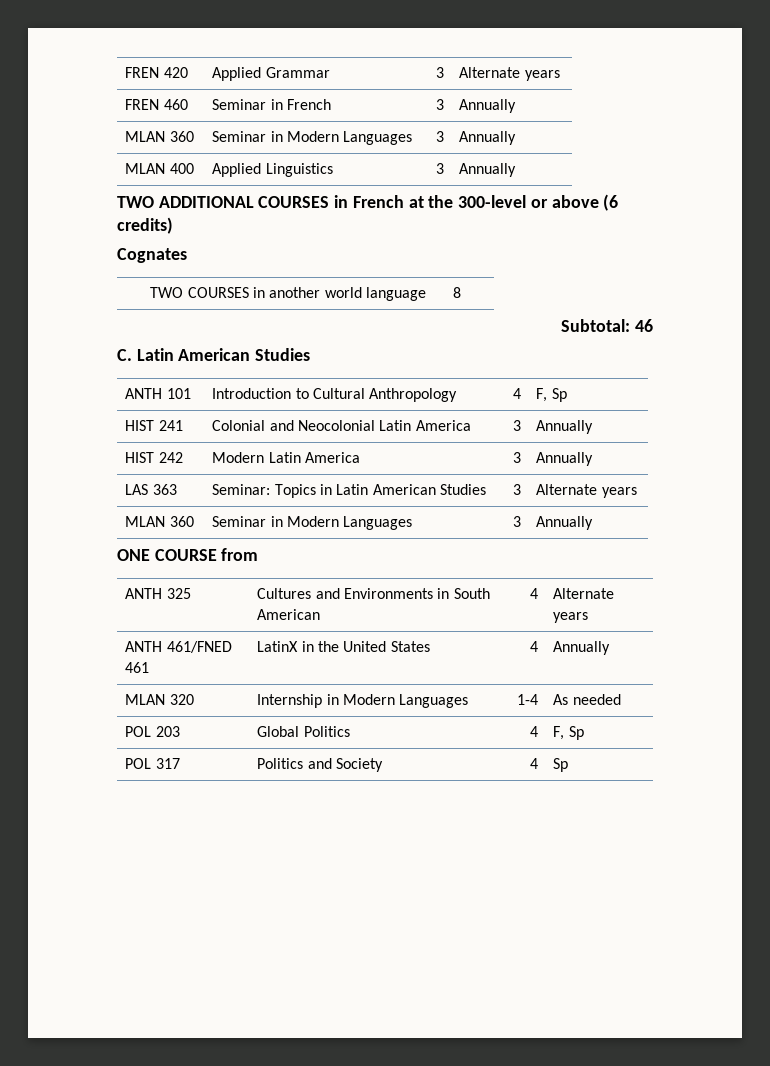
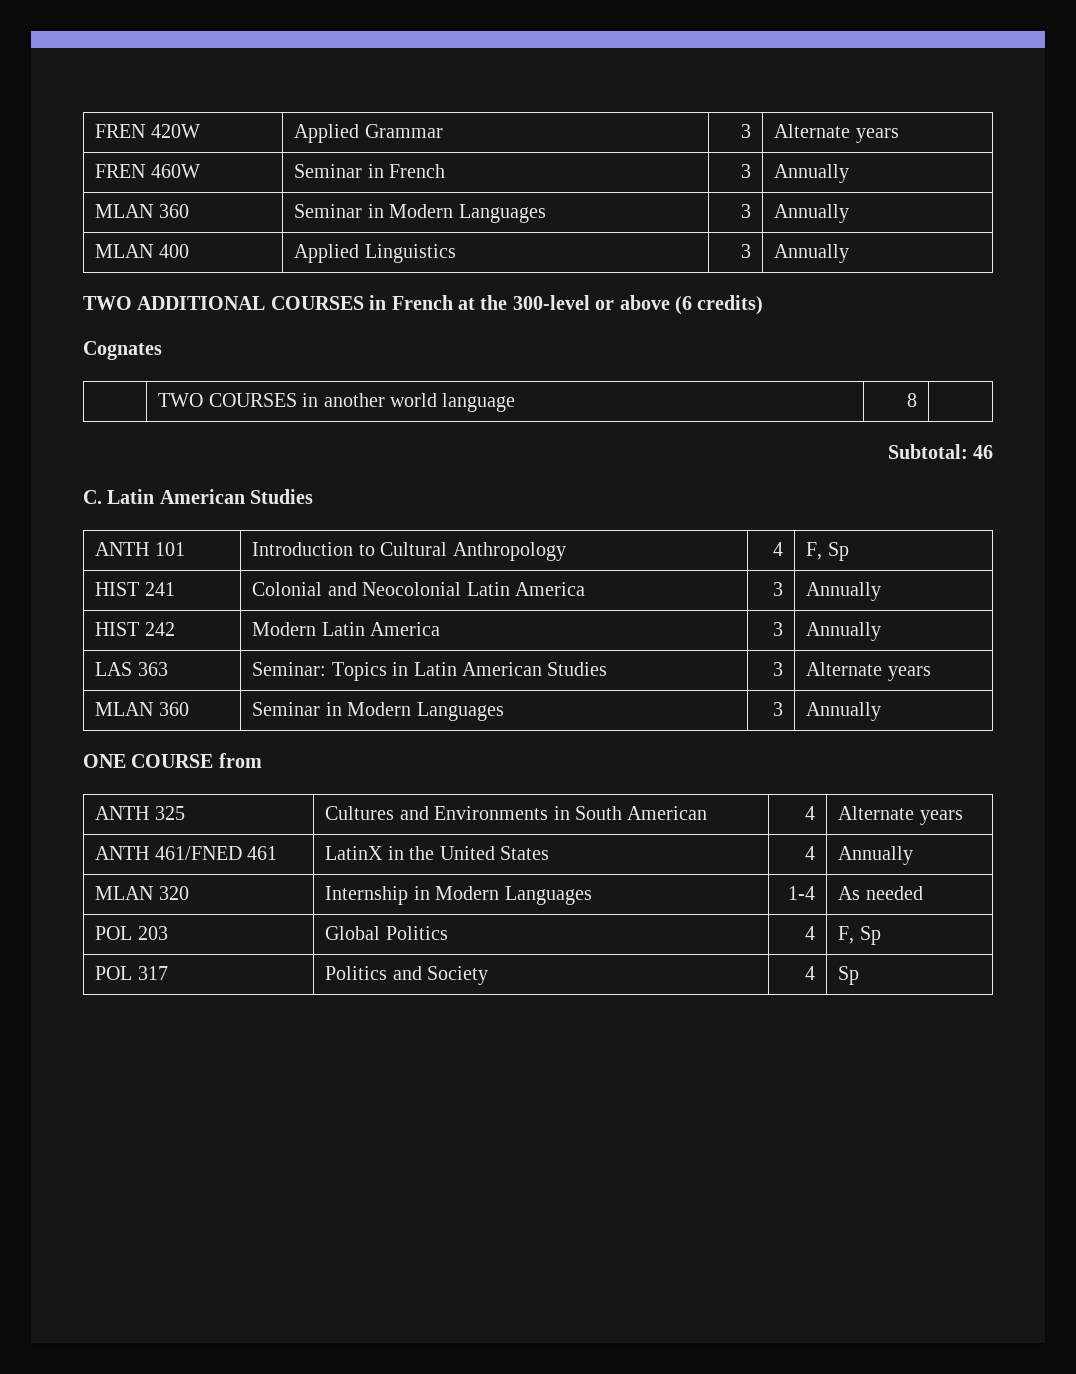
[125,67,188,78] FREN 420 -> [95,124,200,138] FREN 420W
[163,99,188,110] 460 -> [150,164,200,178] 460W

